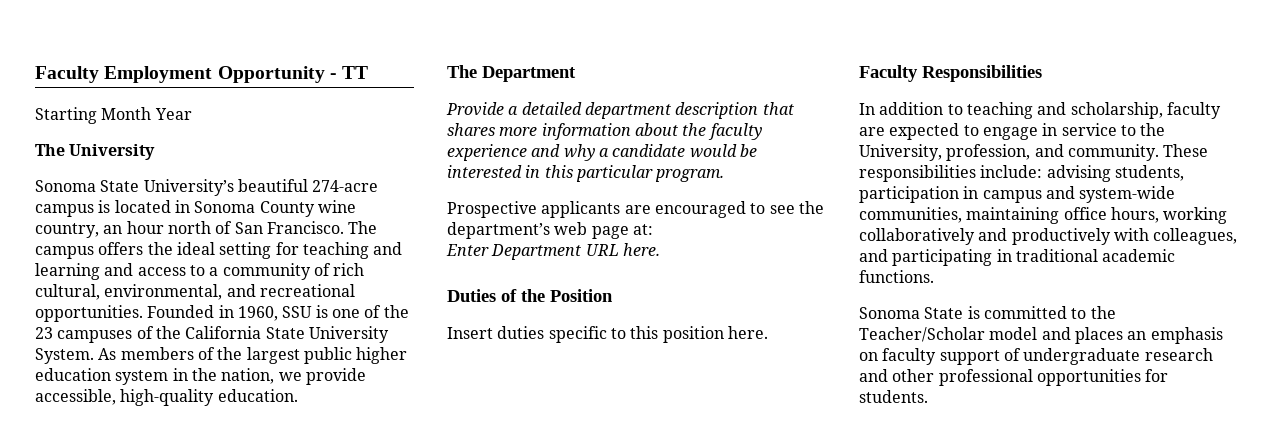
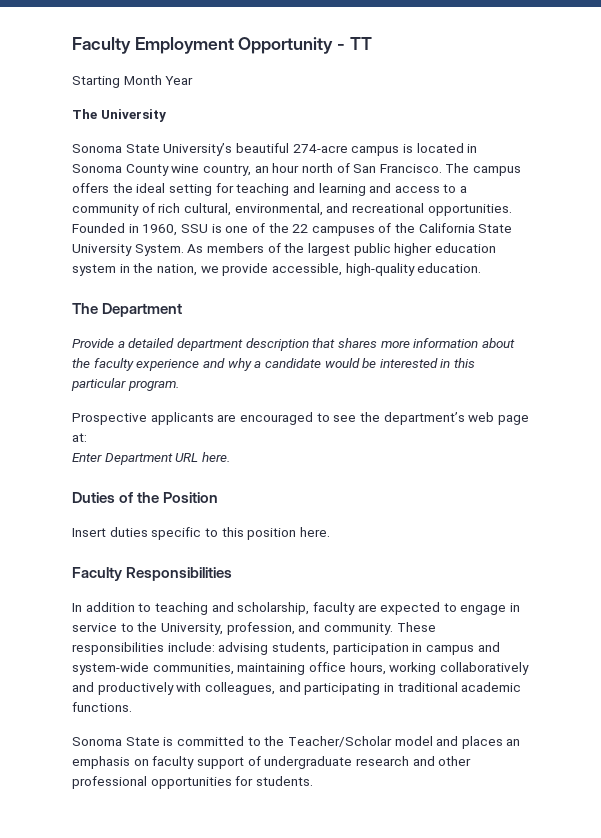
[35,327,53,339] 23 -> [292,224,309,233] 22

